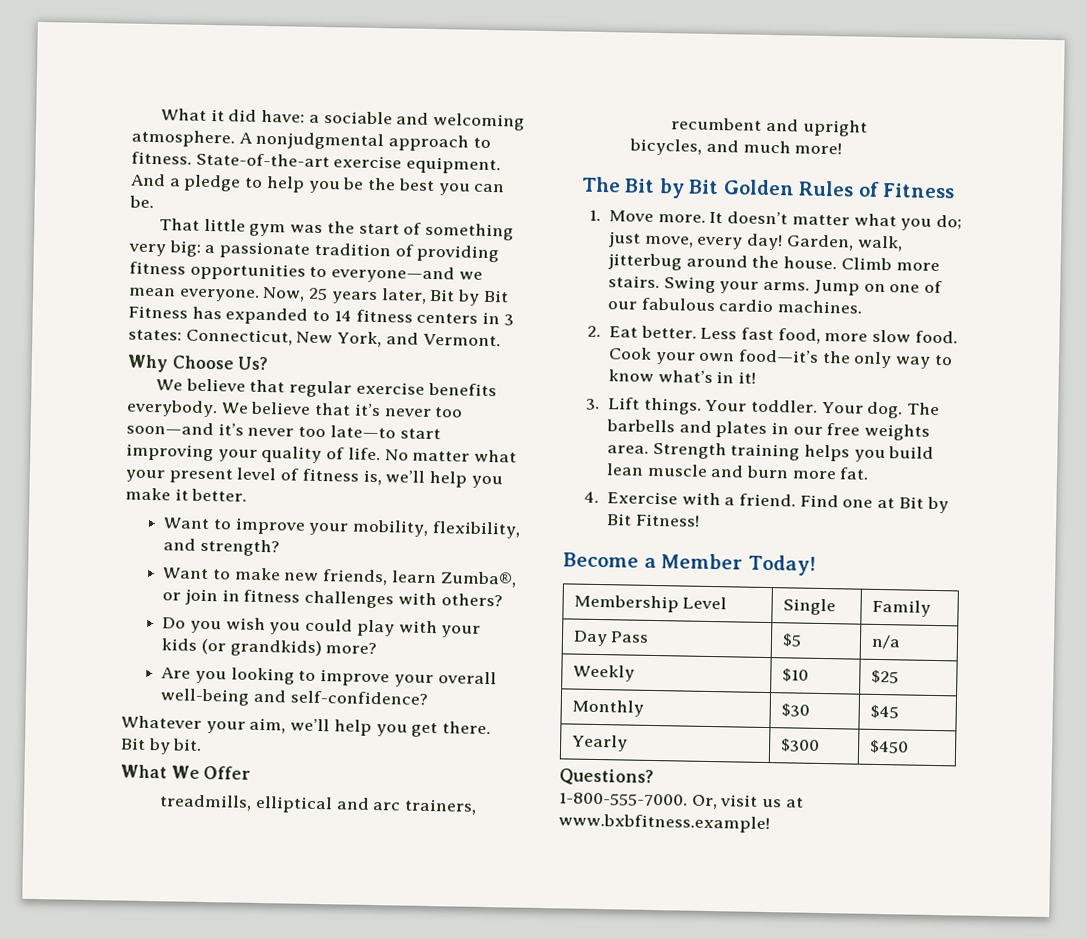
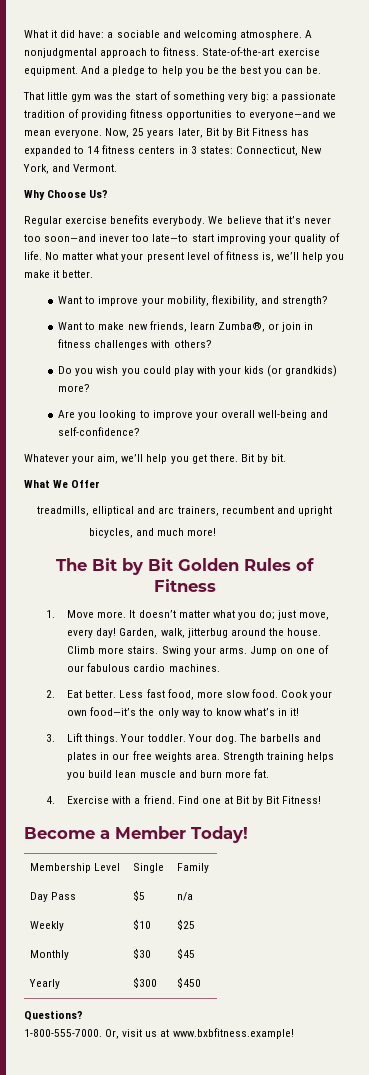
[155,378,353,398] We believe that regular -> [24,216,62,226] Regular
[217,423,295,437] it’s never -> [99,234,130,242] inever

